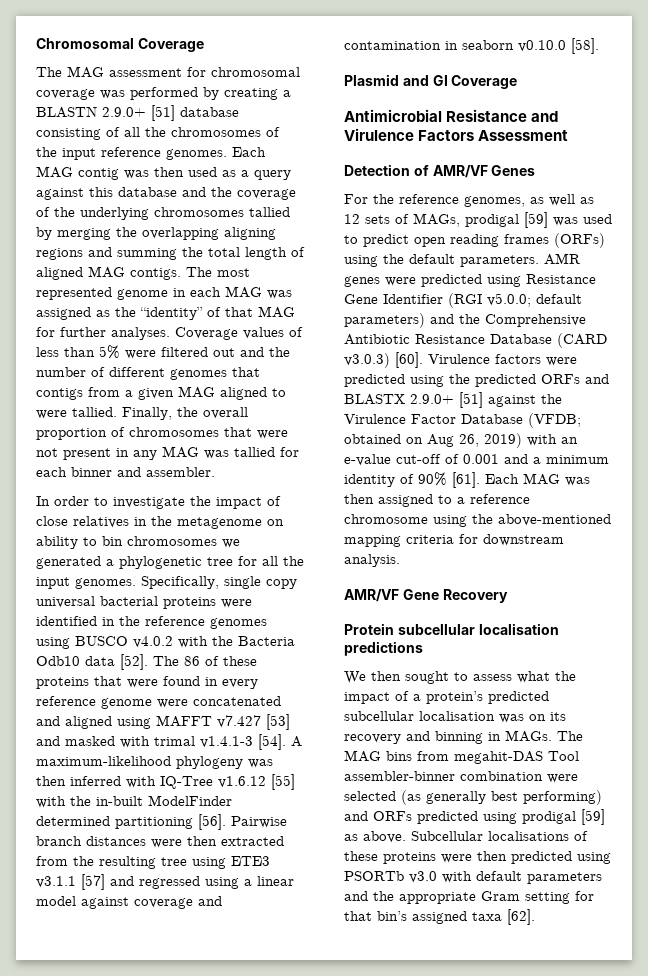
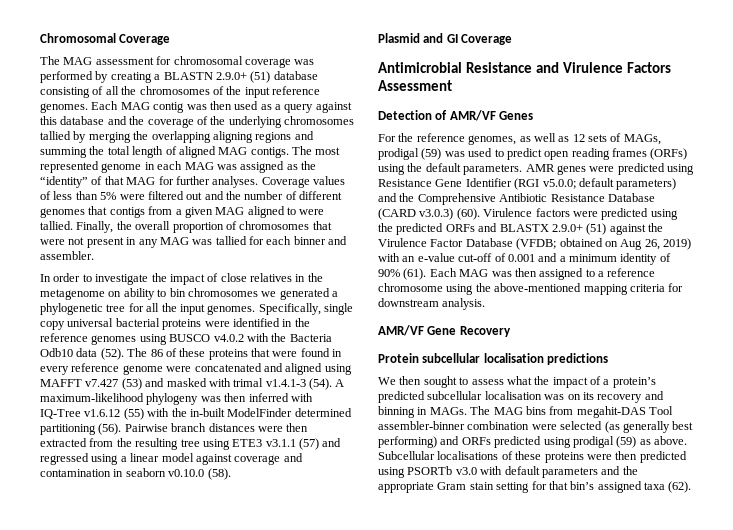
[151,105,175,121] [51] -> [250,71,271,83] (51)
[120,654,148,670] [52]. -> [100,348,124,360] (52).
[266,714,290,730] [53] -> [121,378,142,390] (53)
[258,734,286,750] [54]. -> [309,378,332,390] (54).
[271,774,295,790] [55] -> [123,408,144,420] (55)
[198,814,226,830] [56]. -> [98,423,122,435] (56).
[81,874,105,890] [57] -> [299,438,319,450] (57)
[571,38,599,54] [58]. -> [207,468,231,480] (58).
[524,212,548,228] [59] -> [421,148,442,160] (59)
[395,352,423,368] [60]. -> [456,208,480,220] (60).
[459,392,483,408] [51] -> [586,223,607,235] (51)
[452,472,480,488] [61]. -> [403,268,427,280] (61).
[581,809,605,825] [59] -> [616,436,637,448] (59)
(520, 896) none -> [469,482,494,490] stain
[507,909,535,925] [62]. -> [668,481,692,493] (62).

